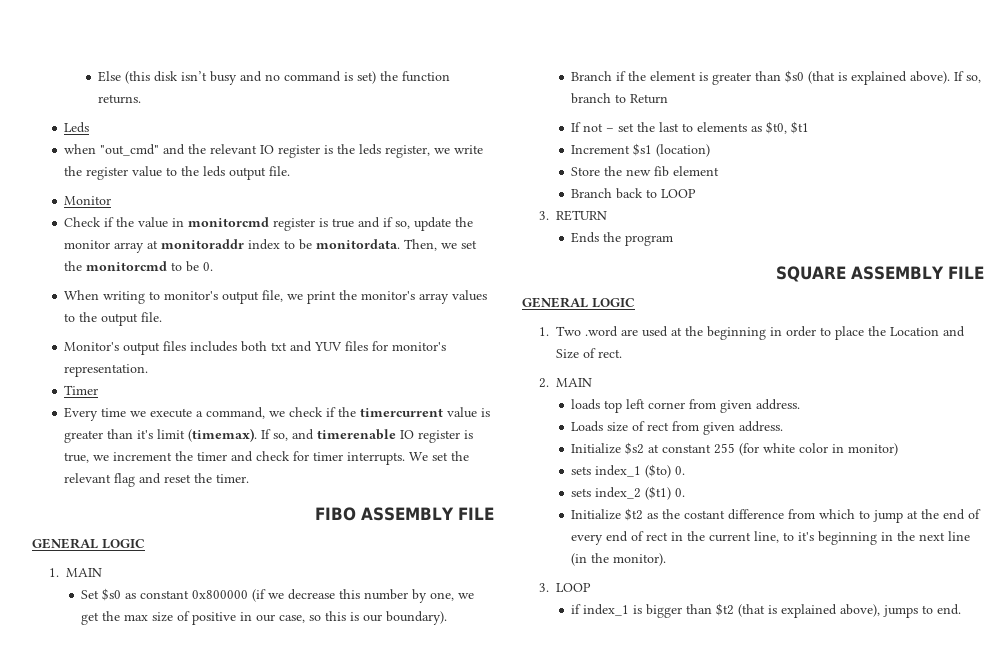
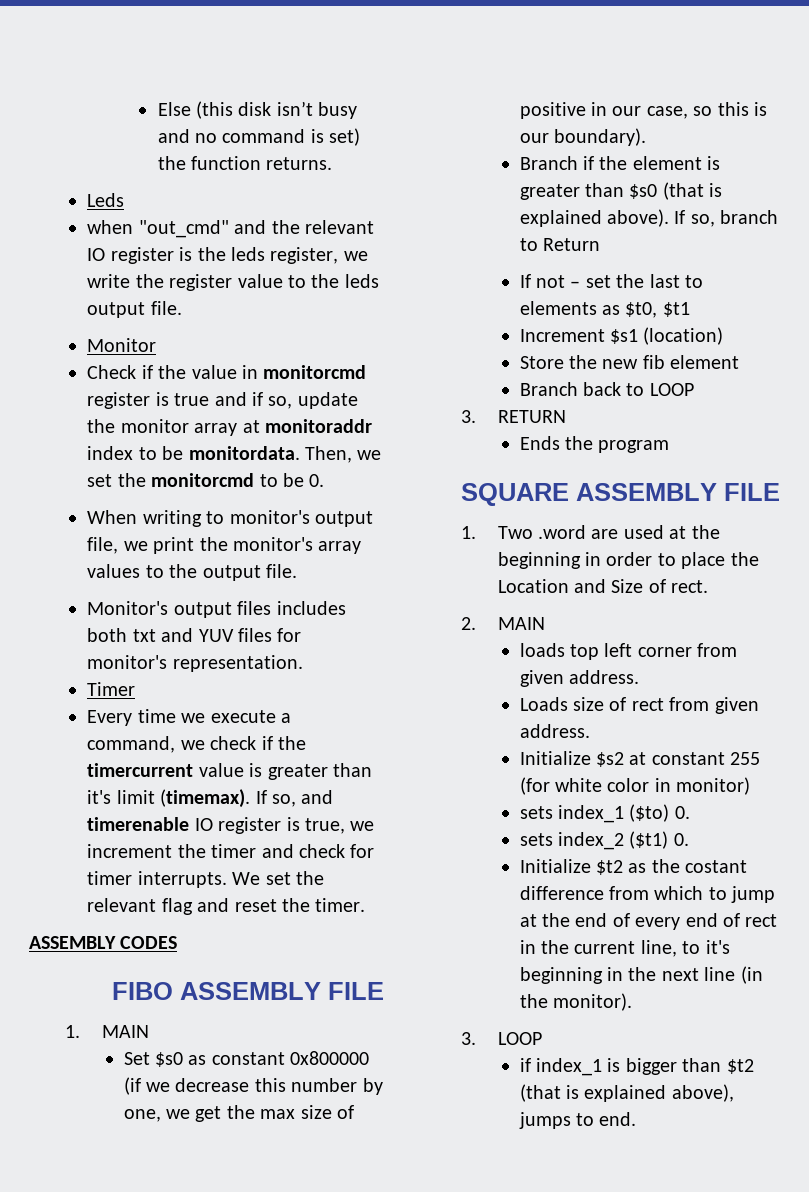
(250, 478) none -> [29,936,178,949] // ASSEMBLY CODES
[32,538,145,549] // GENERAL LOGIC -> (384, 991) none
[522,297,635,308] // GENERAL LOGIC -> (780, 492) none

